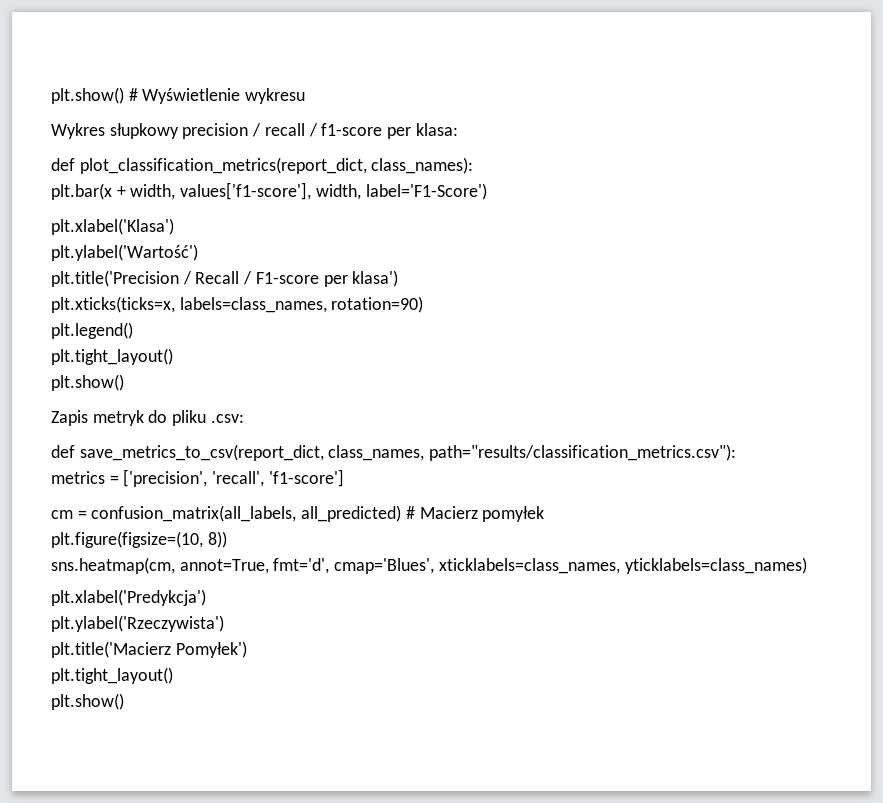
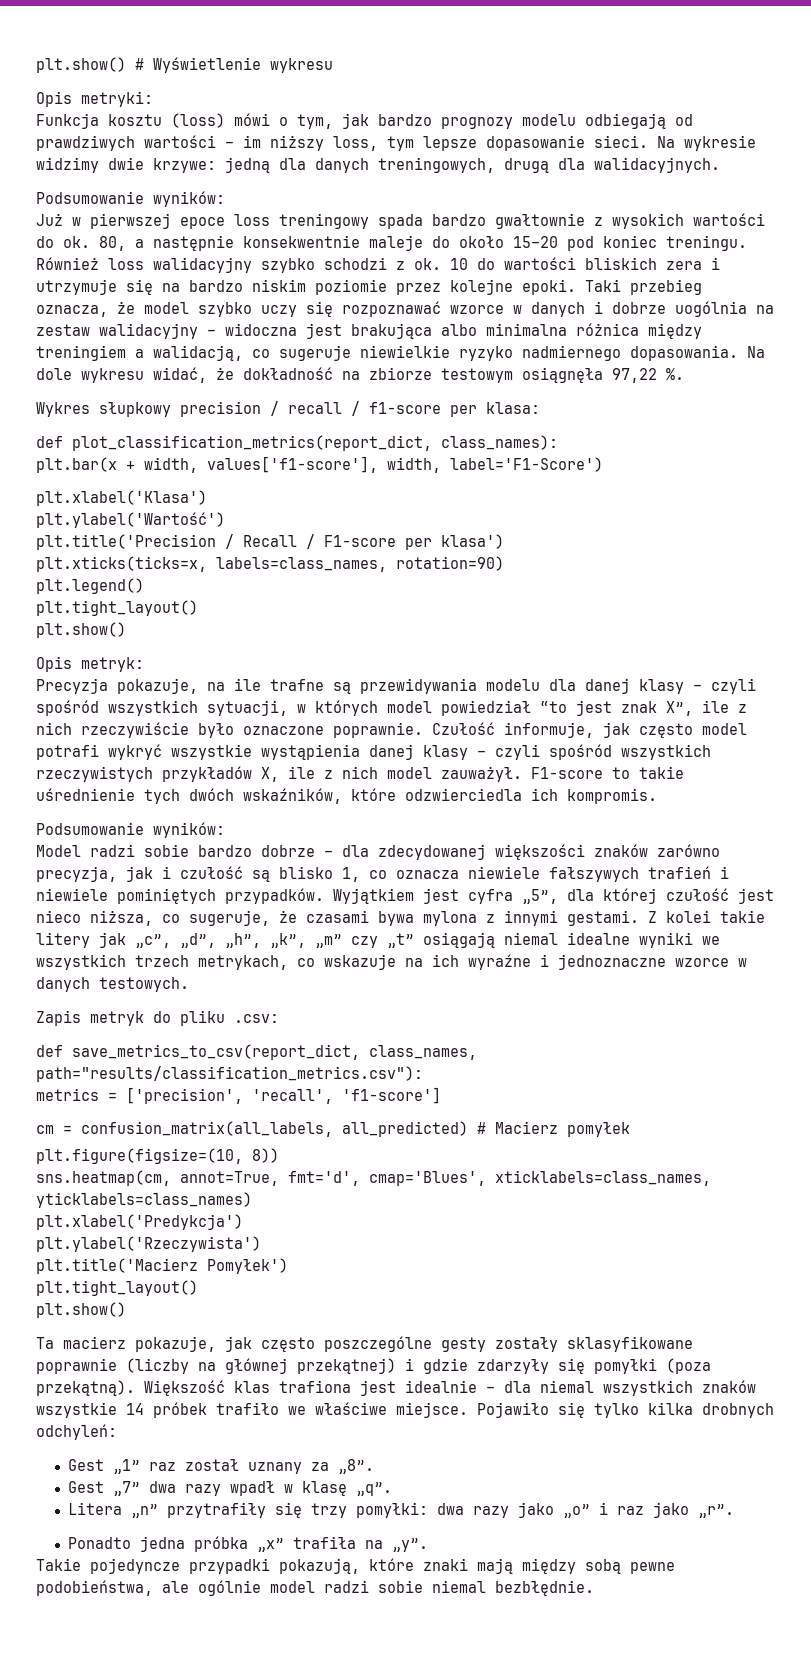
(306, 96) none -> [36,91,153,107] [36,113,693,129] [36,135,756,151] [36,157,720,173] [36,191,225,207] [36,213,765,229] [36,235,747,251] [36,257,720,273] [36,279,702,295] [36,301,774,317] [36,323,702,339] [36,345,765,361] [36,367,684,383] // Opis metryki: // Funkcja kosztu (loss) mówi o tym, jak bardzo prognozy modelu odbiegają od prawdziwych wartości – im niższy loss, tym lepsze dopasowanie sieci. Na wykresie widzimy dwie krzywe: jedną dla danych treningowych, drugą dla walidacyjnych. // Podsumowanie wyników: // Już w pierwszej epoce loss treningowy spada bardzo gwałtownie z wysokich wartości do ok. 80, a następnie konsekwentnie maleje do około 15–20 pod koniec treningu. Również loss walidacyjny szybko schodzi z ok. 10 do wartości bliskich zera i utrzymuje się na bardzo niskim poziomie przez kolejne epoki. Taki przebieg oznacza, że model szybko uczy się rozpoznawać wzorce w danych i dobrze uogólnia na zestaw walidacyjny – widoczna jest brakująca albo minimalna różnica między treningiem a walidacją, co sugeruje niewielkie ryzyko nadmiernego dopasowania. Na dole wykresu widać, że dokładność na zbiorze testowym osiągnęła 97,22 %.
(124, 382) none -> [36,656,144,672] [36,678,756,694] [36,700,747,716] [36,722,747,738] [36,744,711,760] [36,766,684,782] [36,788,657,804] [36,822,225,838] [36,844,720,860] [36,866,729,882] [36,888,774,904] [36,910,765,926] [36,932,720,948] [36,954,747,970] [36,977,189,992] // Opis metryk: // Precyzja pokazuje, na ile trafne są przewidywania modelu dla danej klasy – czyli spośród wszystkich sytuacji, w których model powiedział “to jest znak X”, ile z nich rzeczywiście było oznaczone poprawnie. Czułość informuje, jak często model potrafi wykryć wszystkie wystąpienia danej klasy – czyli spośród wszystkich rzeczywistych przykładów X, ile z nich model zauważył. F1-score to takie uśrednienie tych dwóch wskaźników, które odzwierciedla ich kompromis. // Podsumowanie wyników: // Model radzi sobie bardzo dobrze – dla zdecydowanej większości znaków zarówno precyzja, jak i czułość są blisko 1, co oznacza niewiele fałszywych trafień i niewiele pominiętych przypadków. Wyjątkiem jest cyfra „5”, dla której czułość jest nieco niższa, co sugeruje, że czasami bywa mylona z innymi gestami. Z kolei takie litery jak „c”, „d”, „h”, „k”, „m” czy „t” osiągają niemal idealne wyniki we wszystkich trzech metrykach, co wskazuje na ich wyraźne i jednoznaczne wzorce w danych testowych.
(124, 701) none -> [36,1336,693,1352] [36,1358,711,1374] [36,1380,756,1396] [36,1402,774,1418] [36,1424,117,1440] [68,1459,375,1474] [68,1481,393,1496] [68,1502,735,1518] [68,1536,429,1552] [36,1558,675,1574] [36,1580,594,1596] // Ta macierz pokazuje, jak często poszczególne gesty zostały sklasyfikowane poprawnie (liczby na głównej przekątnej) i gdzie zdarzyły się pomyłki (poza przekątną). Większość klas trafiona jest idealnie – dla niemal wszystkich znaków wszystkie 14 próbek trafiło we właściwe miejsce. Pojawiło się tylko kilka drobnych odchyleń: // Gest „1” raz został uznany za „8”. // Gest „7” dwa razy wpadł w klasę „q”. // Litera „n” przytrafiły się trzy pomyłki: dwa razy jako „o” i raz jako „r”. // Ponadto jedna próbka „x” trafiła na „y”. // Takie pojedyncze przypadki pokazują, które znaki mają między sobą pewne podobieństwa, ale ogólnie model radzi sobie niemal bezbłędnie.

